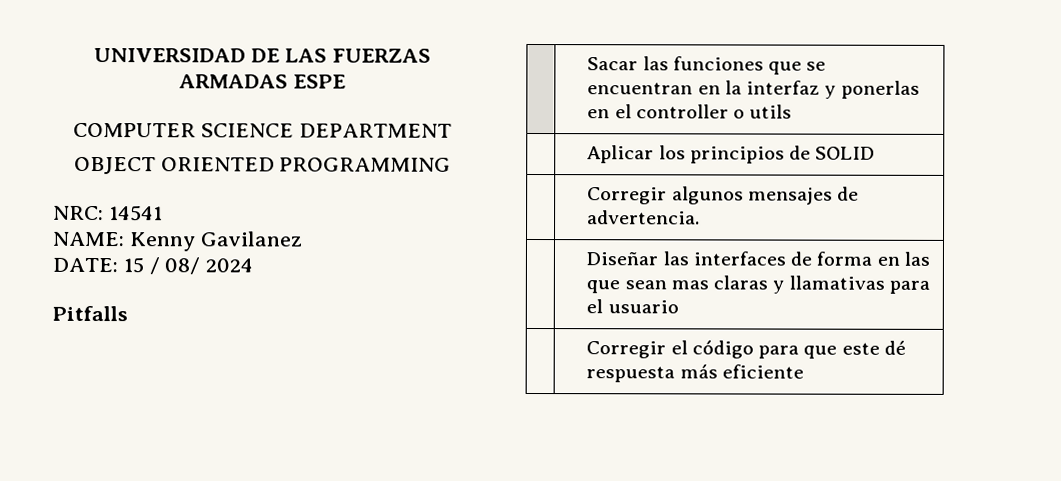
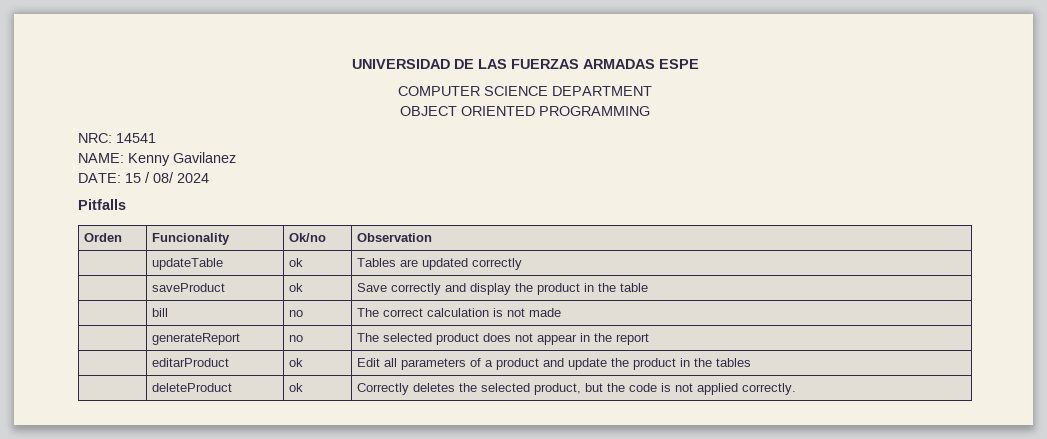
[587,56,827,75] [587,80,920,99] [587,104,793,119] [587,145,876,164] [587,186,860,205] [587,210,701,225] [586,251,930,266] [586,275,930,294] [586,299,679,314] [586,339,906,359] [586,364,804,383] | Sacar las funciones que se encuentran en la interfaz y ponerlas en el controller o utils // | Aplicar los principios de SOLID // | Corregir algunos mensajes de advertencia. // | Diseñar las interfaces de forma en las que sean mas claras y llamativas para el usuario // | Corregir el código para que este dé respuesta más eficiente -> [83,233,122,242] [151,233,230,245] [288,233,326,242] [356,233,432,242] [151,258,223,270] [288,258,303,267] [356,258,522,270] [151,283,225,292] [288,283,303,292] [356,283,648,295] [151,308,168,317] [288,310,303,317] [356,308,561,317] [151,333,240,345] [288,335,303,342] [356,333,649,345] [151,358,229,367] [288,358,303,367] [356,358,751,370] [151,383,232,392] [288,383,303,392] [356,383,796,395] Orden | Funcionality | Ok/no | Observation // | updateTable | ok | Tables are updated correctly // | saveProduct | ok | Save correctly and display the product in the table // | bill | no | The correct calculation is not made // | generateReport | no | The selected product does not appear in the report // | editarProduct | ok | Edit all parameters of a product and update the product in the tables // | deleteProduct | ok | Correctly deletes the selected product, but the code is not applied correctly.

